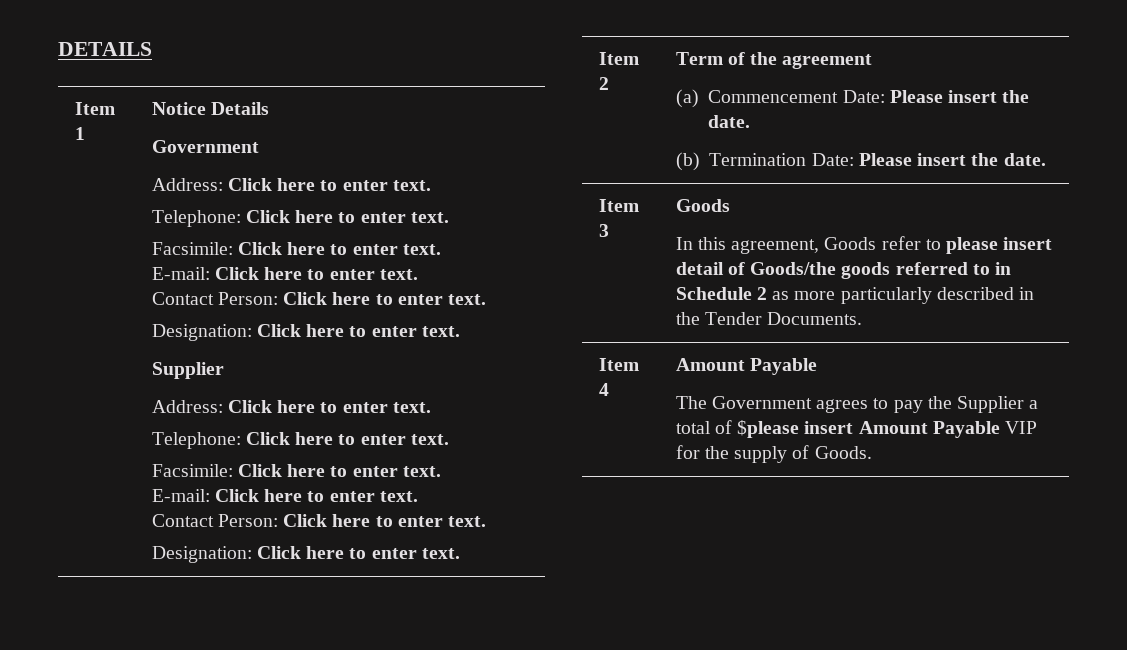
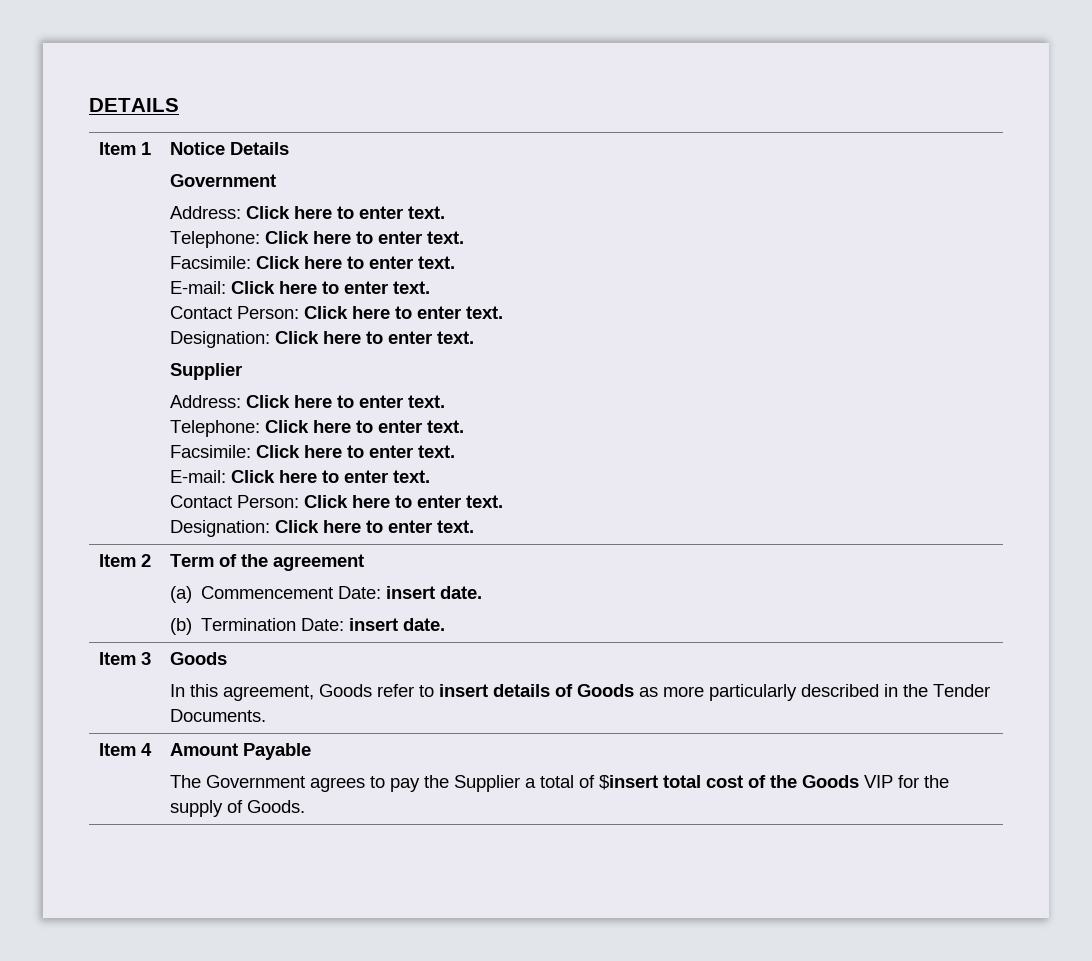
[889,90,1030,103] Please insert the -> [386,586,436,599] insert
[858,153,999,166] Please insert the -> [349,618,399,631] insert
[946,237,1053,254] [675,262,1012,279] [675,287,767,300] please insert detail of Goods/the goods referred to in Schedule 2 -> [438,684,634,697] insert details of Goods
[737,420,1000,438] $please insert Amount Payable -> [598,775,859,790] $insert total cost of the Goods

